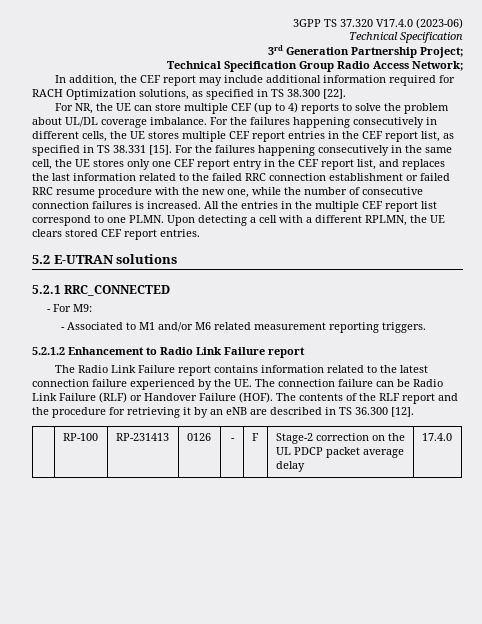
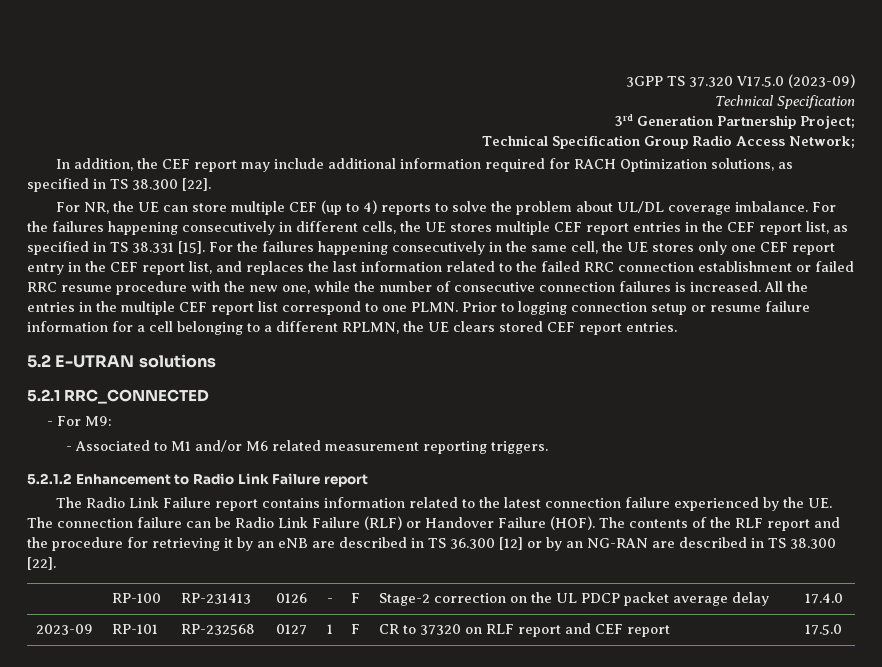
[376,18,463,29] V17.4.0 (2023-06) -> [736,74,855,88] V17.5.0 (2023-09)
[167,215,303,226] Upon detecting a cell with -> [462,301,810,315] [27,321,260,335] Prior to logging connection setup or resume failure information for a cell belonging to
[391,407,414,417] [12]. -> [499,537,836,551] [27,557,56,570] [12] or by an NG-RAN are described in TS 38.300 [22].
(452, 437) none -> [35,624,93,635] [111,624,158,634] [180,624,255,635] [275,624,307,635] [327,624,333,634] [350,624,360,634] [378,623,670,637] [804,624,842,635] // 2023-09 | RP-101 | RP-232568 | 0127 | 1 | F | CR to 37320 on RLF report and CEF report | 17.5.0

